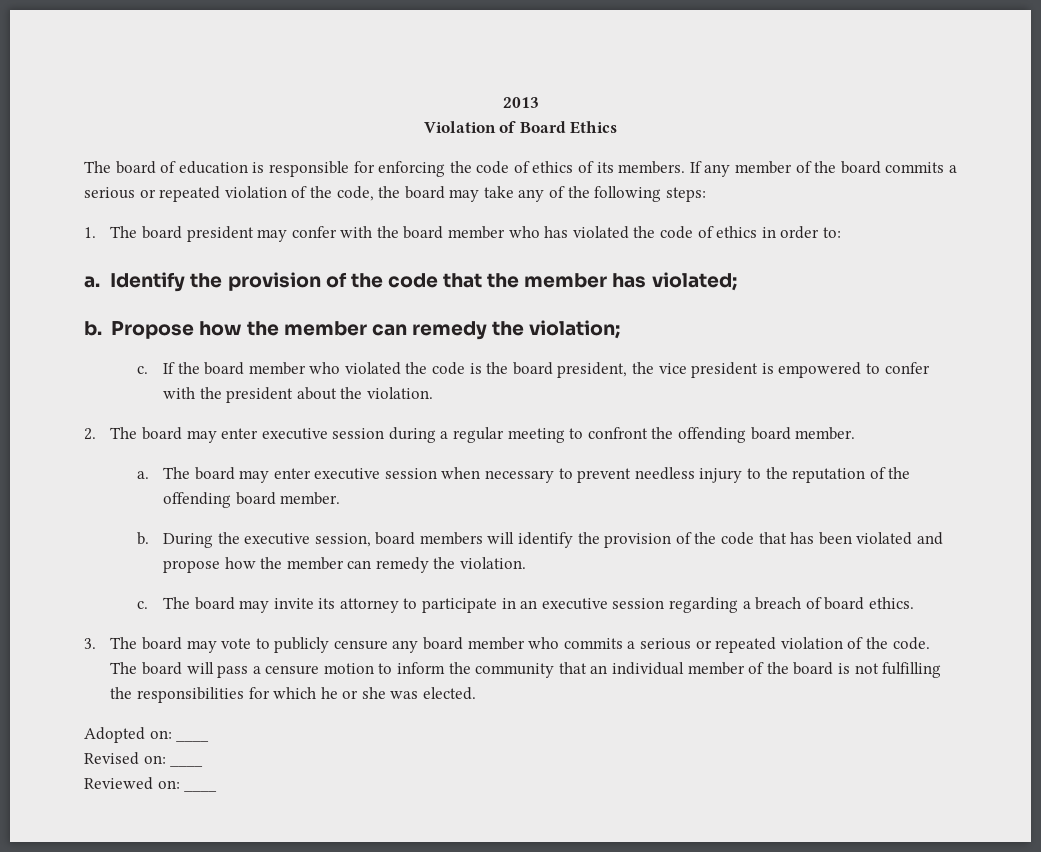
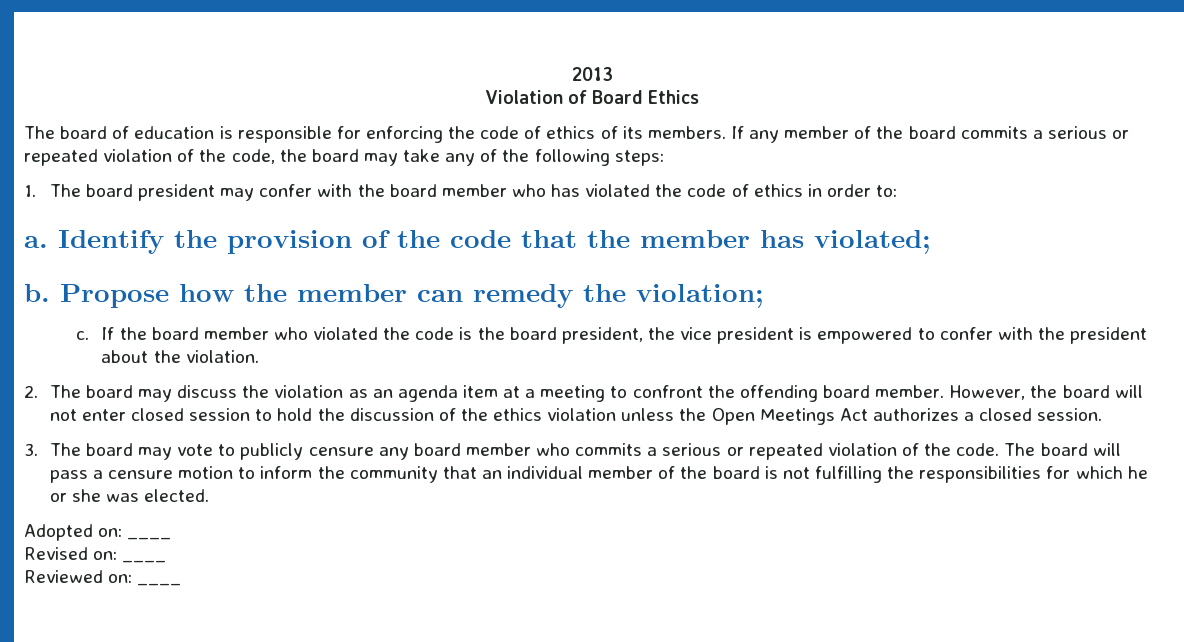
[221,427,505,443] enter executive session during a regular -> [177,385,536,402] discuss the violation as an agenda item at a
[136,467,911,483] [162,492,341,508] [136,532,943,548] [162,557,527,573] [136,597,914,613] // a. The board may enter executive session when necessary to prevent needless injury to the reputation of the offending board member. // b. During the executive session, board members will identify the provision of the code that has been violated and propose how the member can remedy the violation. // c. The board may invite its attorney to participate in an executive session regarding a breach of board ethics. -> [949,385,1143,400] [49,408,1103,425] However, the board will not enter closed session to hold the discussion of the ethics violation unless the Open Meetings Act authorizes a closed session.

